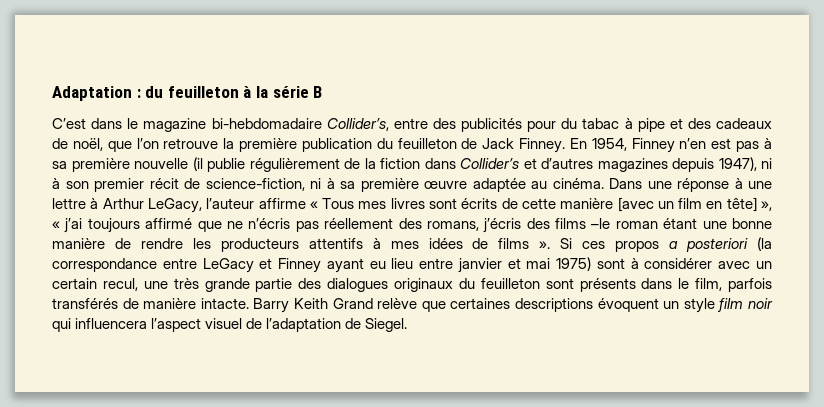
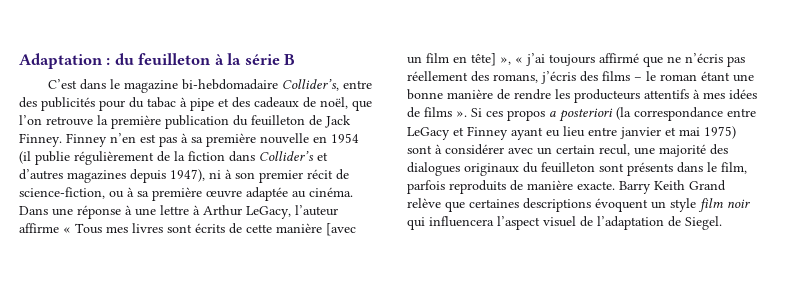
[569,138,627,151] En 1954, -> (62, 140) none
(188, 163) none -> [313,133,359,143] en 1954
[310,178,321,189] ni -> [109,191,124,198] ou
[591,218,611,229] –le -> [634,71,656,81] – le
[173,278,293,292] très grande partie -> [659,144,706,157] majorité
[52,298,118,309] transférés -> [449,180,506,194] reproduits
[200,298,249,309] intacte. -> [577,181,615,190] exacte.

